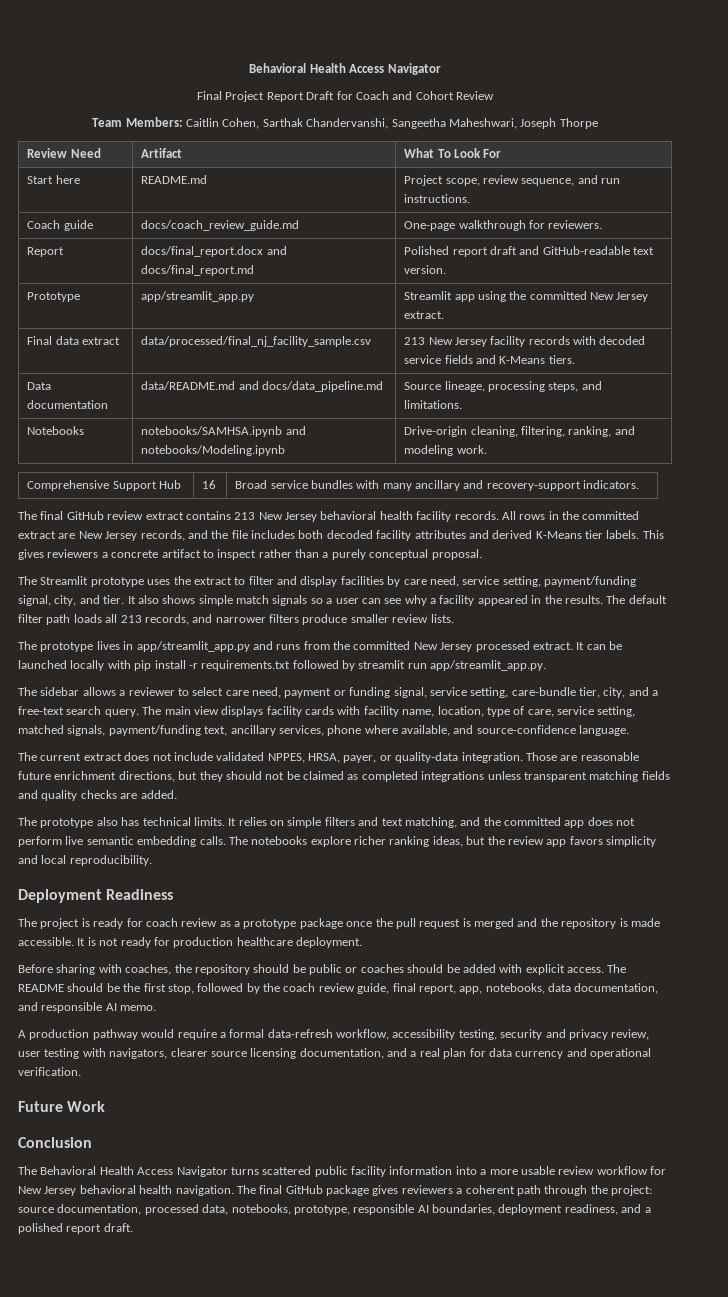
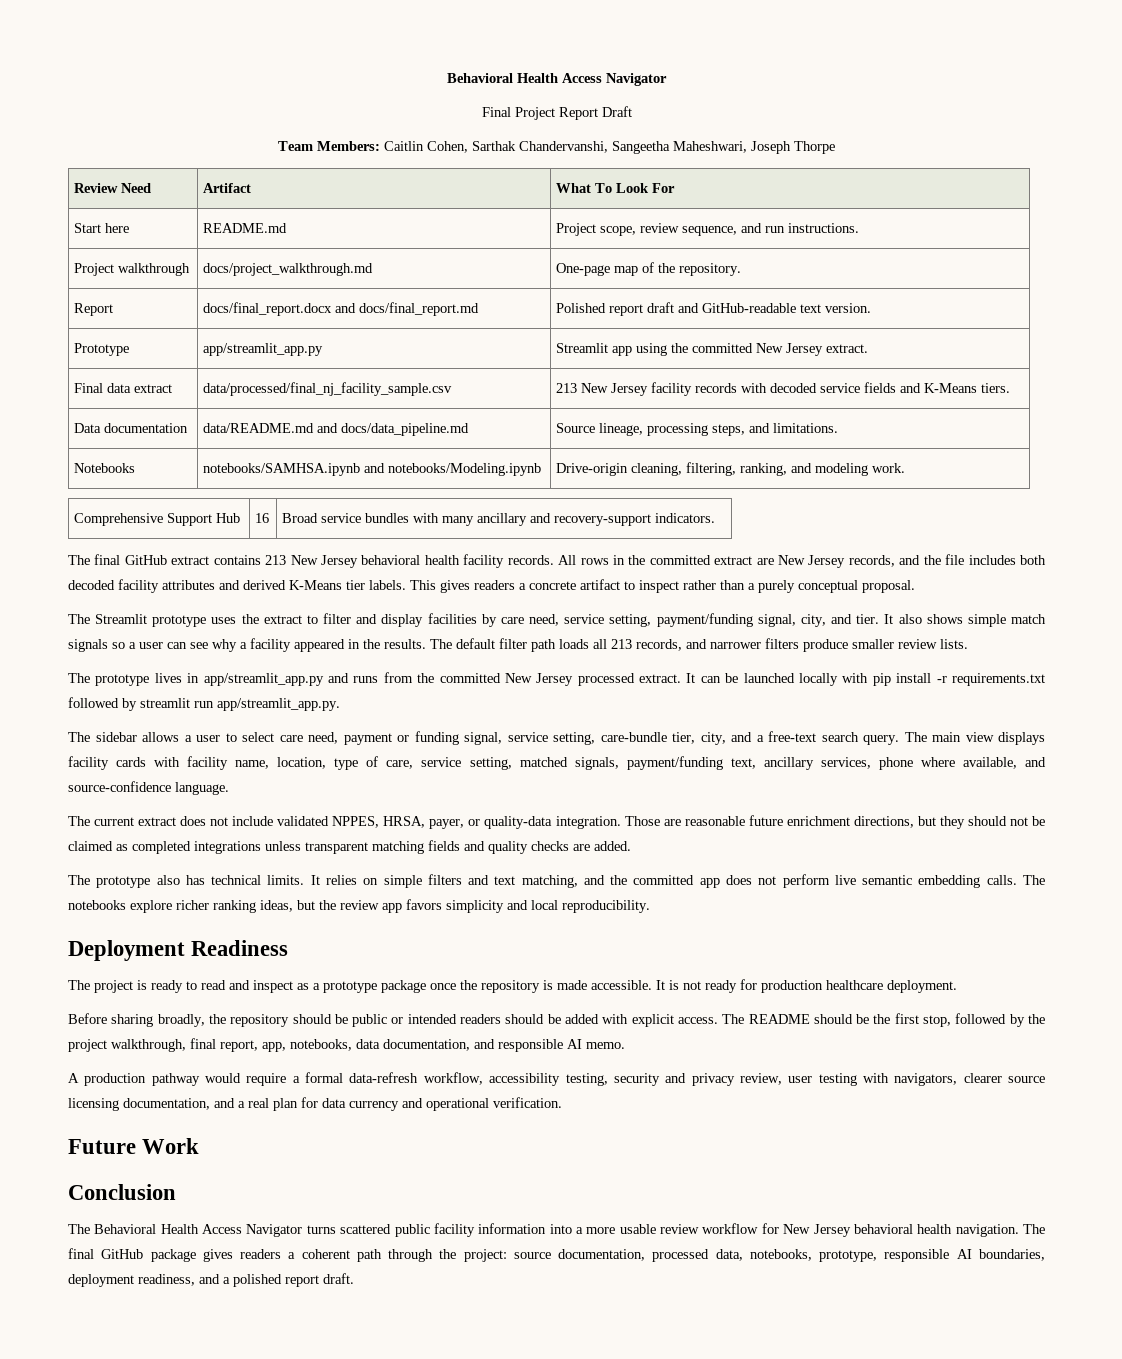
[336,91,494,100] for Coach and Cohort Review -> (632, 111) none
[27,220,93,231] [141,220,300,231] [404,220,603,231] Coach guide | docs/coach_review_guide.md | One-page walkthrough for reviewers. -> [74,263,191,276] [203,263,374,276] [556,262,742,276] Project walkthrough | docs/project_walkthrough.md | One-page map of the repository.
[107,511,144,520] review -> (167, 560) none
[47,549,99,558] reviewers -> [474,580,515,590] readers
[128,687,175,696] reviewer -> [196,735,220,742] user
[126,918,218,927] for coach review -> [186,980,293,993] to read and inspect
[395,918,558,929] pull request is merged and the -> (477, 985) none
[98,964,172,975] with coaches, -> [157,1014,205,1027] broadly,
[360,964,404,973] coaches -> [407,1014,502,1024] intended readers
[283,983,390,994] coach review guide, -> [68,1039,186,1052] project walkthrough,
[401,1185,453,1194] reviewers -> [240,1249,282,1259] readers

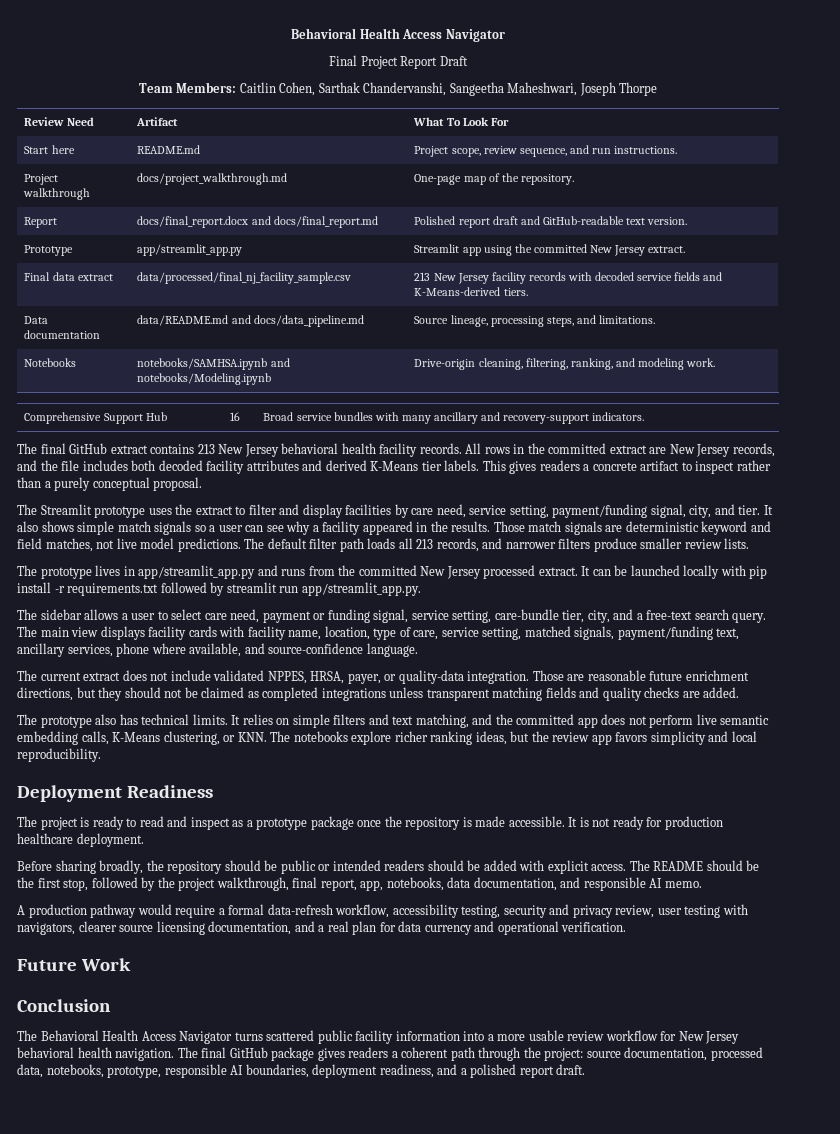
[924,383,978,393] K-Means -> [414,287,501,296] K-Means-derived
(426, 644) none -> [493,521,771,535] [17,538,241,552] Those match signals are deterministic keyword and field matches, not live model predictions.
[986,875,1017,885] calls. -> [81,731,267,745] calls, K-Means clustering, or KNN.

